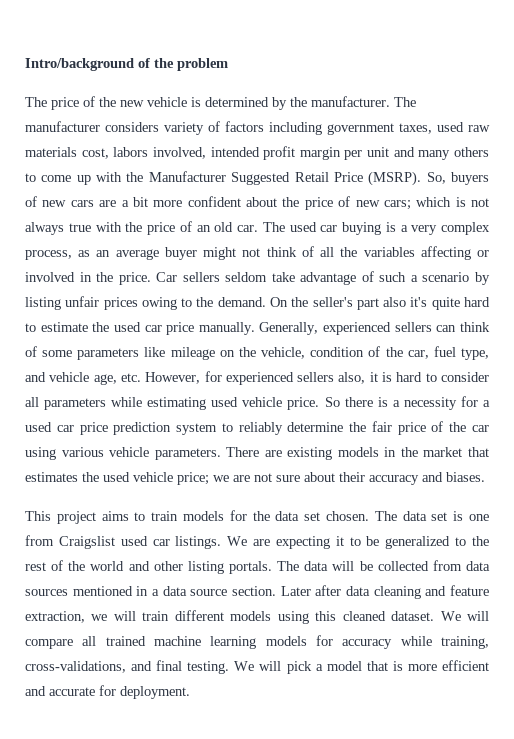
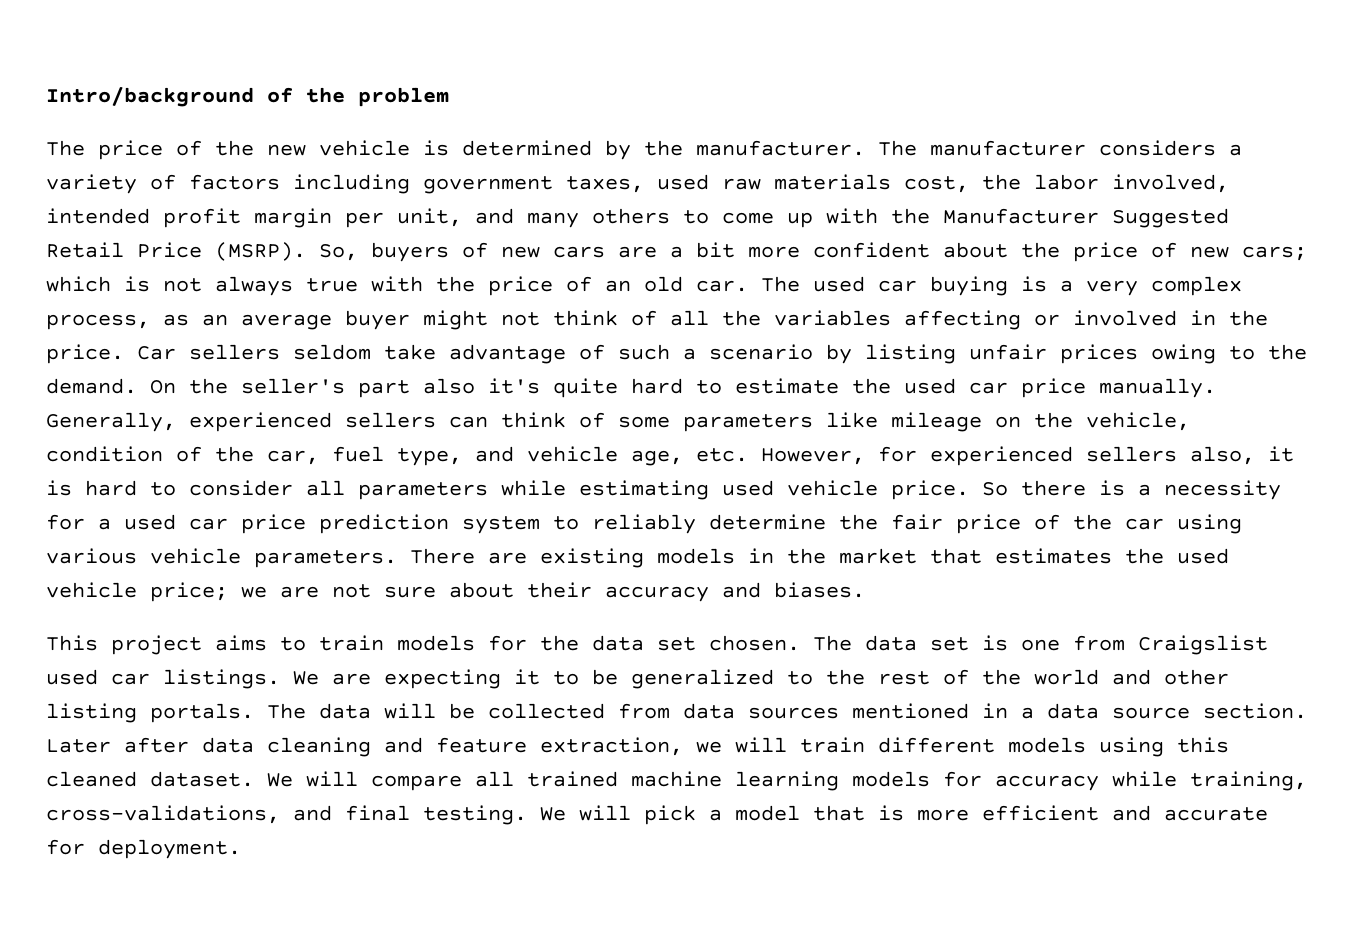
(159, 127) none -> [1229,144,1242,156] a
[113,147,149,157] labors -> [982,174,1099,190] the labor
[367,147,390,157] unit -> [397,208,462,227] unit,

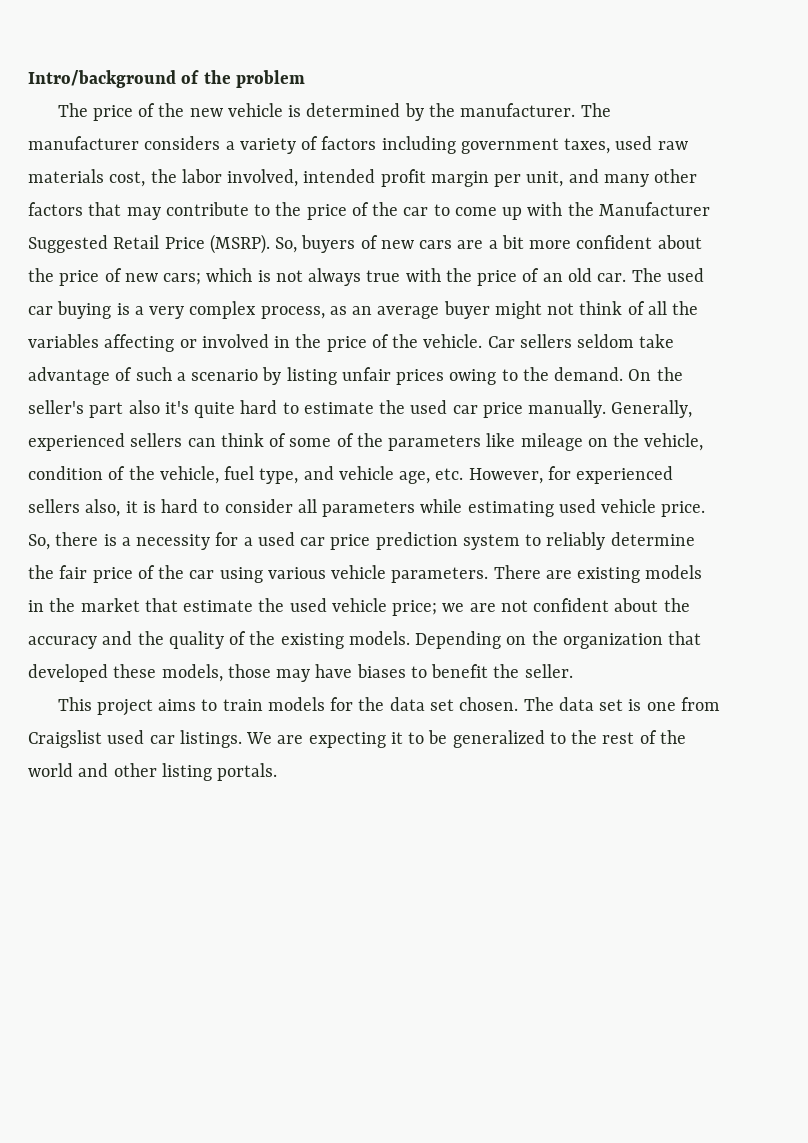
[592,208,670,224] others -> [654,169,698,183] [28,202,429,220] other factors that may contribute to the price of the car
[46,344,124,364] price. -> [326,334,483,352] price of the vehicle.
(670, 422) none -> [336,433,383,447] of the
[267,450,319,465] car, -> [159,466,219,484] vehicle,
[982,482,1008,496] So -> [28,534,50,550] So,
[995,548,1112,564] estimates -> [183,600,254,612] estimate
[384,582,865,602] sure about their accuracy and biases. -> [533,598,690,612] [28,631,702,649] [28,664,573,682] confident about the accuracy and the quality of the existing models. Depending on the organization that developed these models, those may have biases to benefit the seller.
[267,703,1307,719] [46,737,1229,757] [46,771,1307,791] [46,805,1268,825] [46,839,241,859] The data will be collected from data sources mentioned in a data source section. Later after data cleaning and feature extraction, we will train different models using this cleaned dataset. We will compare all trained machine learning models for accuracy while training, cross-validations, and final testing. We will pick a model that is more efficient and accurate for deployment. -> (278, 772) none

